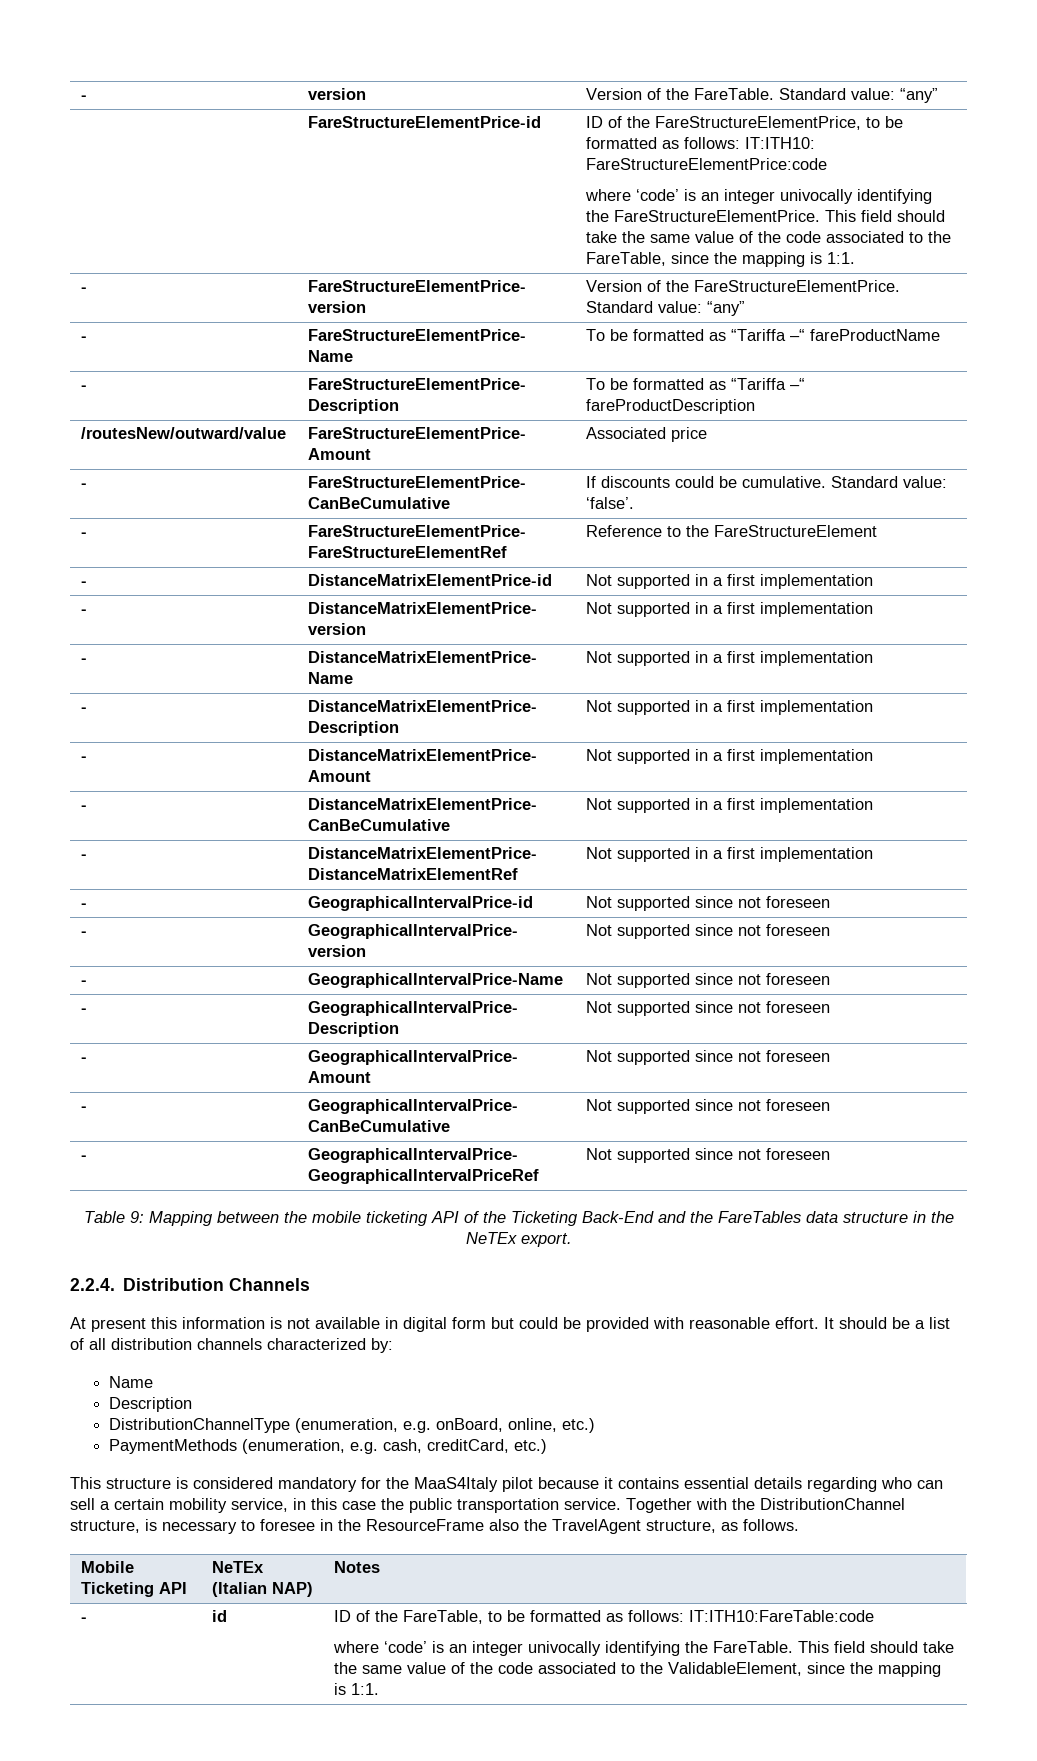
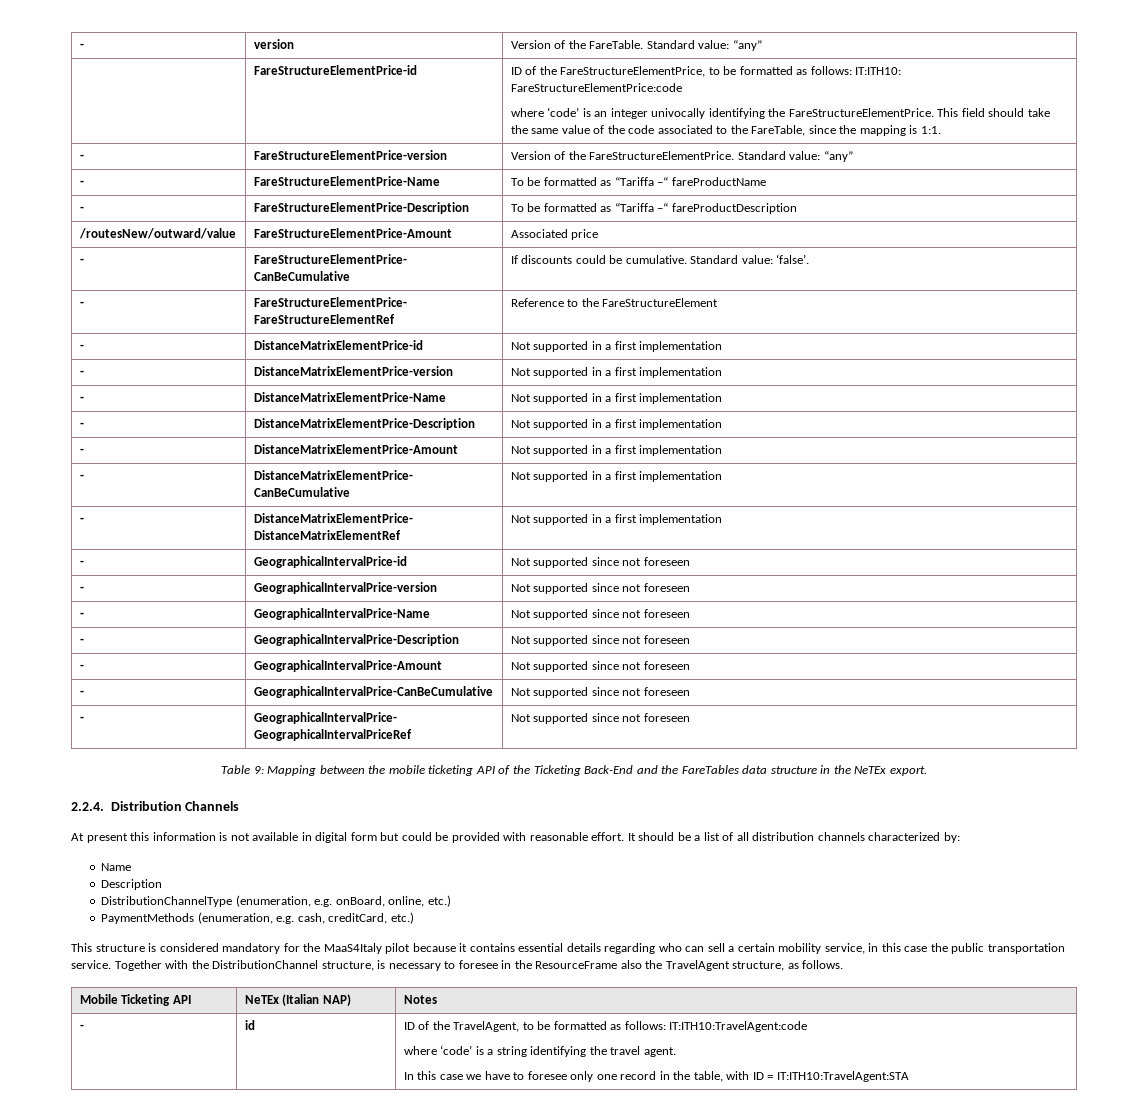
[402,1610,874,1624] [332,1641,954,1656] [333,1662,941,1677] [333,1683,379,1695] FareTable, to be formatted as follows: IT:ITH10:FareTable:code // where ‘code’ is an integer univocally identifying the FareTable. This field should take the same value of the code associated to the ValidableElement, since the mapping is 1:1. -> [453,1021,808,1032] [403,1045,676,1057] [403,1071,909,1082] TravelAgent, to be formatted as follows: IT:ITH10:TravelAgent:code // where ‘code’ is a string identifying the travel agent. // In this case we have to foresee only one record in the table, with ID = IT:ITH10:TravelAgent:STA

